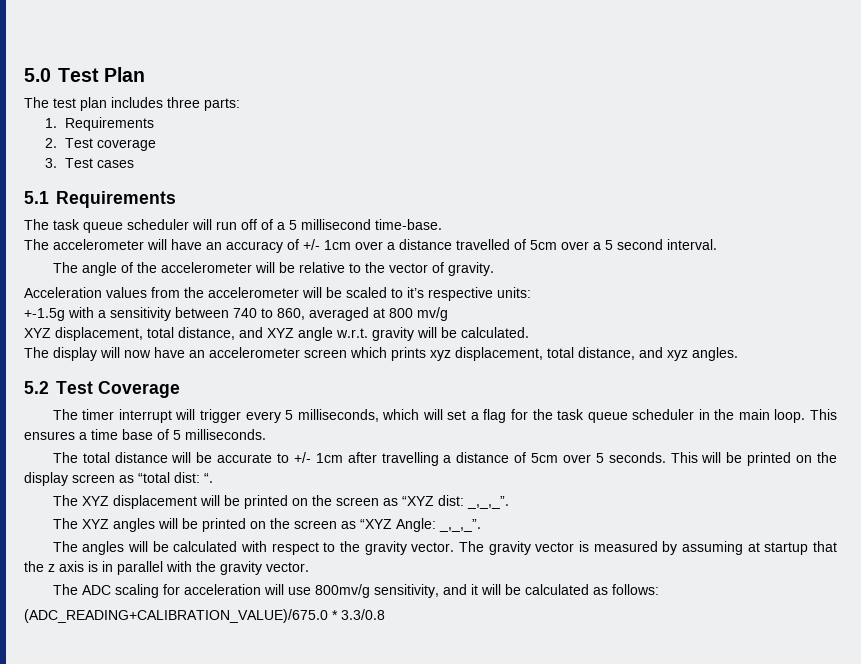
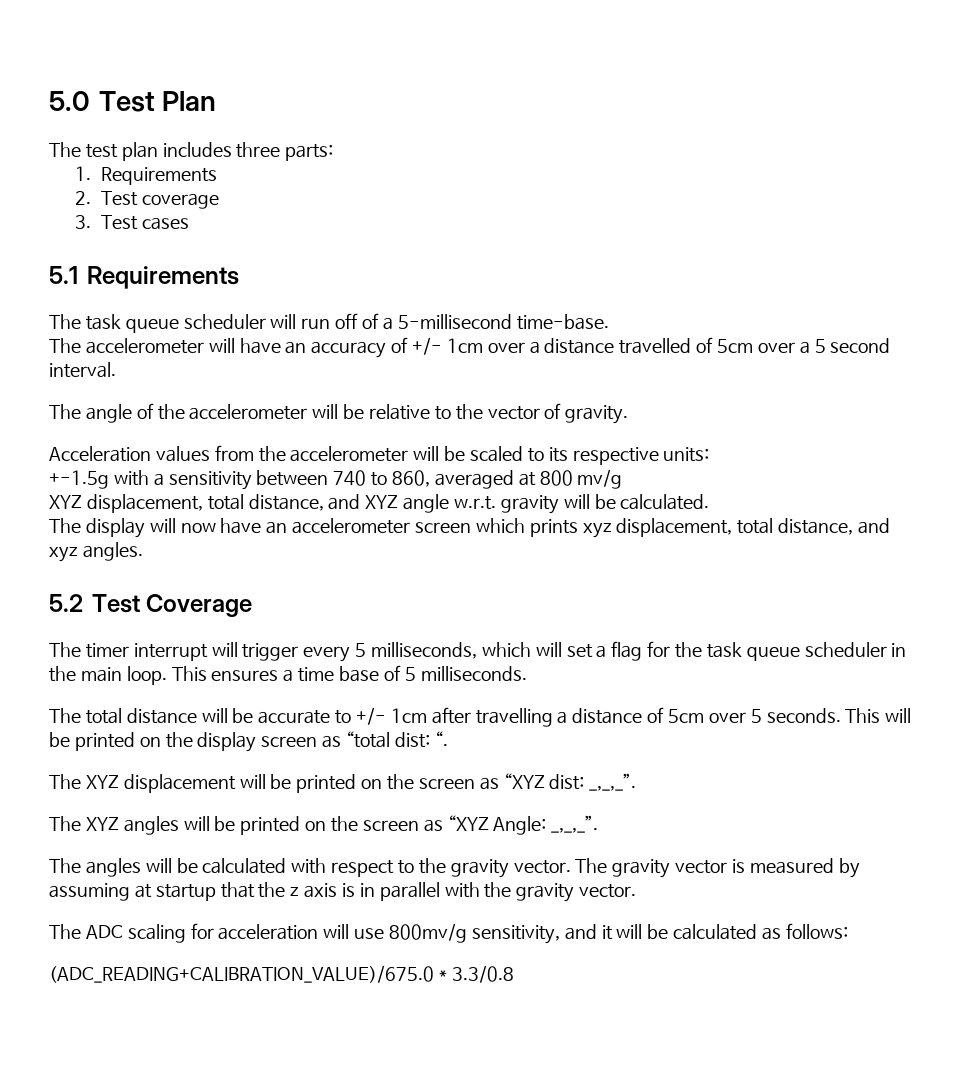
[289,219,371,230] 5 millisecond -> [397,314,512,329] 5-millisecond
[407,287,424,298] it’s -> [548,447,568,462] its

